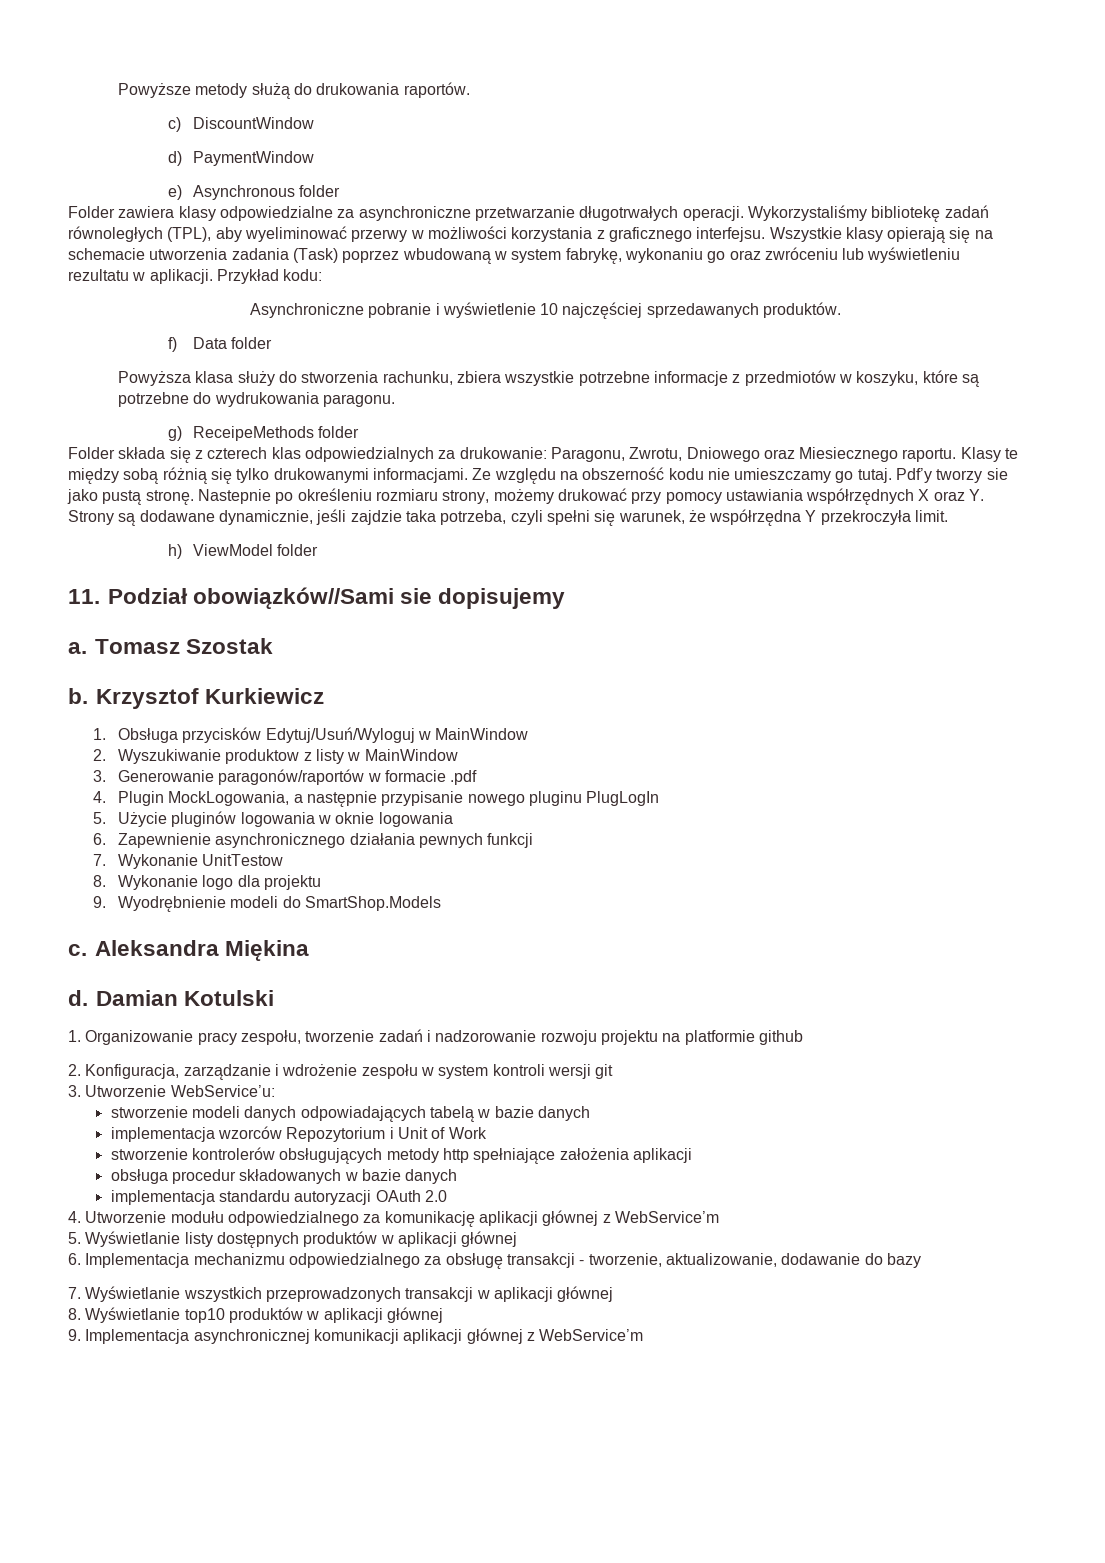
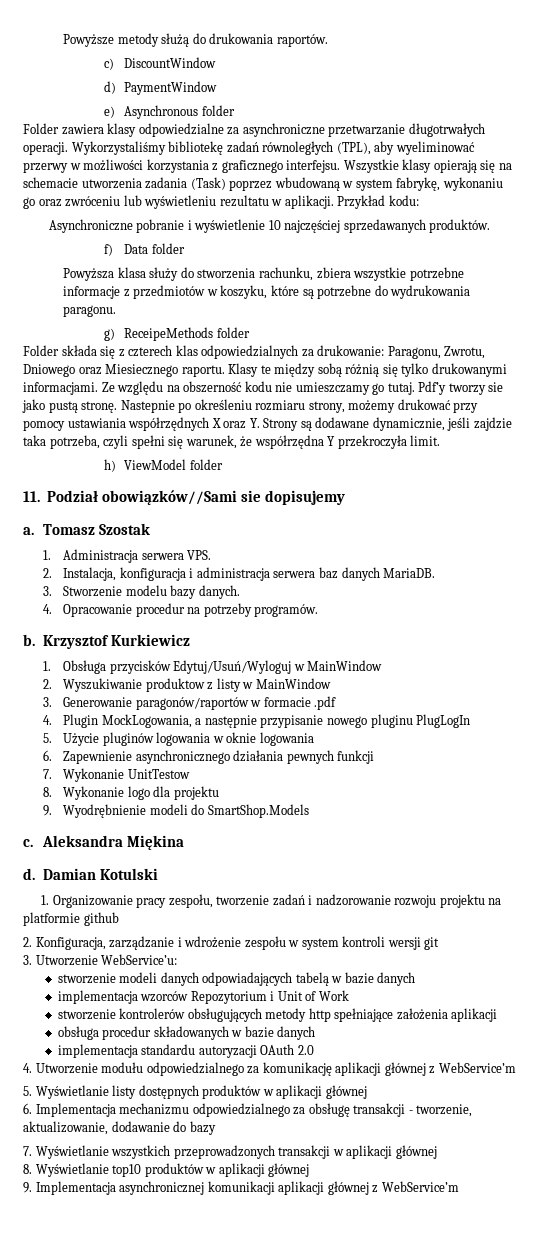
(274, 646) none -> [43,549,212,563] [43,567,436,581] [43,585,240,599] [43,603,319,617] // 1. Administracja serwera VPS. // 2. Instalacja, konfiguracja i administracja serwera baz danych MariaDB. // 3. Stworzenie modelu bazy danych. // 4. Opracowanie procedur na potrzeby programów.

